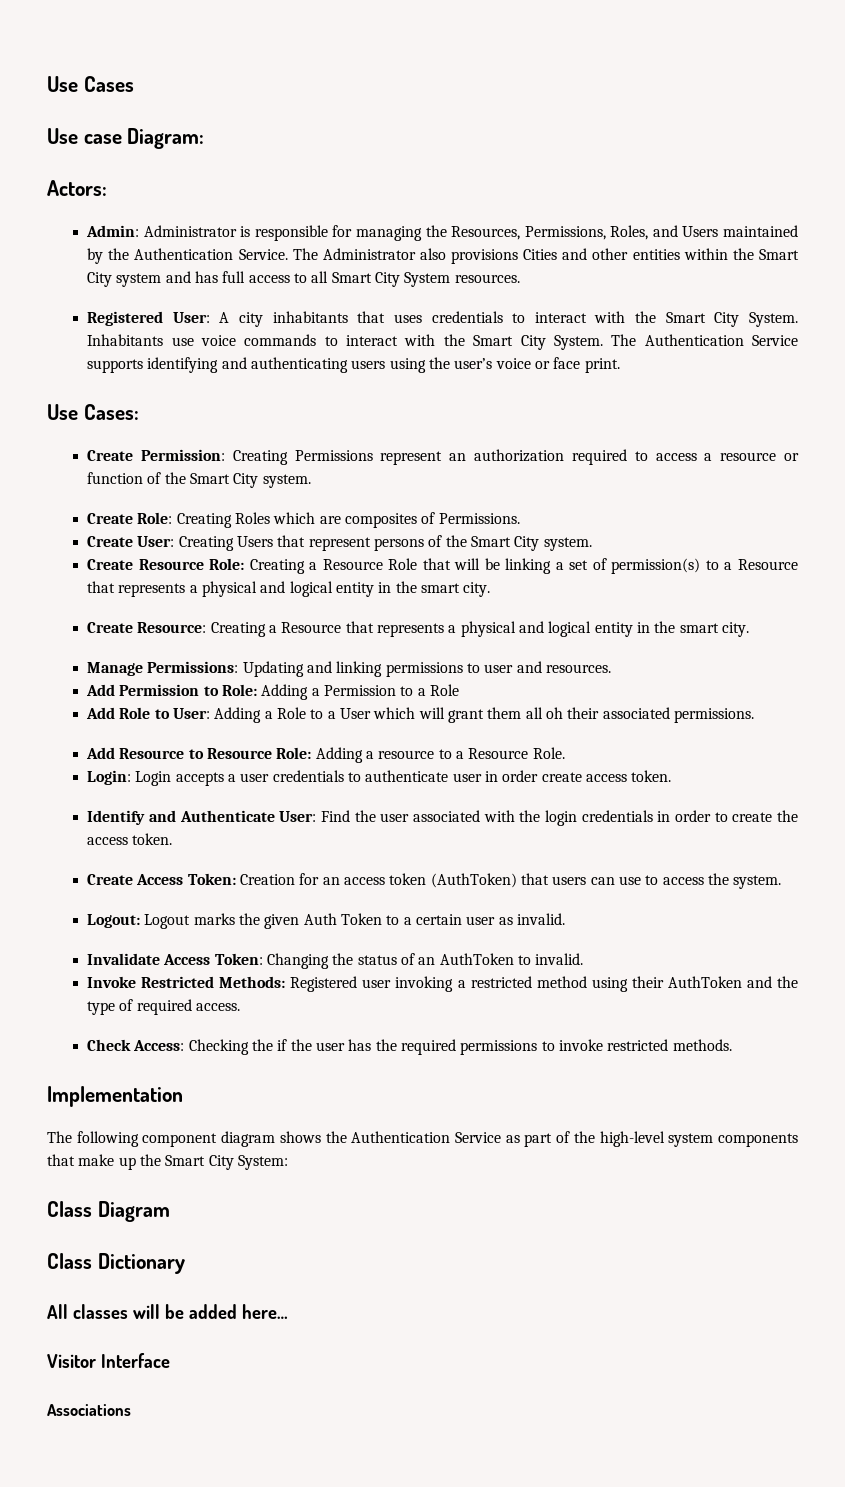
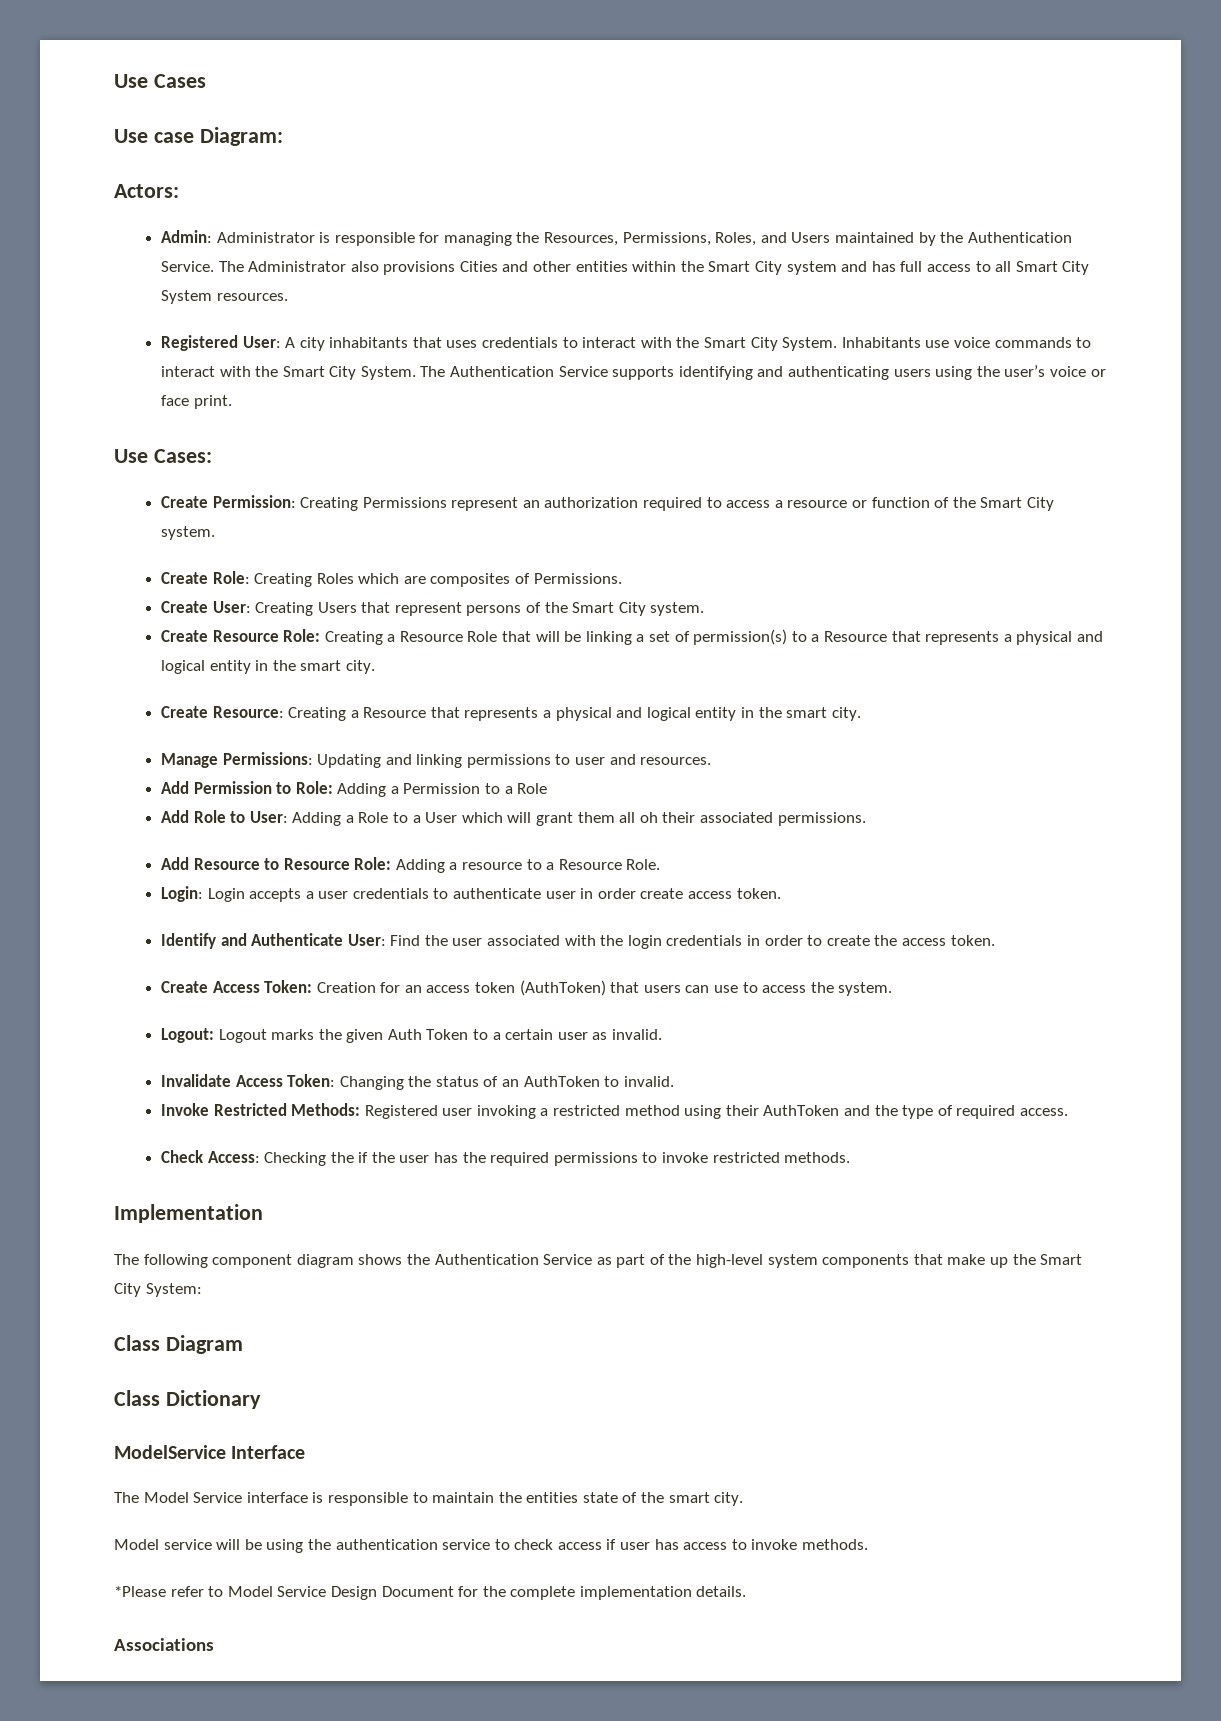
[47,1304,288,1319] [47,1353,170,1368] All classes will be added here… // Visitor Interface -> [114,1445,306,1459] [114,1492,744,1506] [114,1539,869,1553] [114,1586,747,1600] ModelService Interface // The Model Service interface is responsible to maintain the entities state of the smart city. // Model service will be using the authentication service to check access if user has access to invoke methods. // *Please refer to Model Service Design Document for the complete implementation details.

